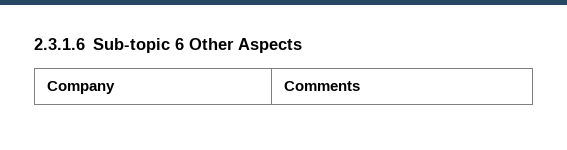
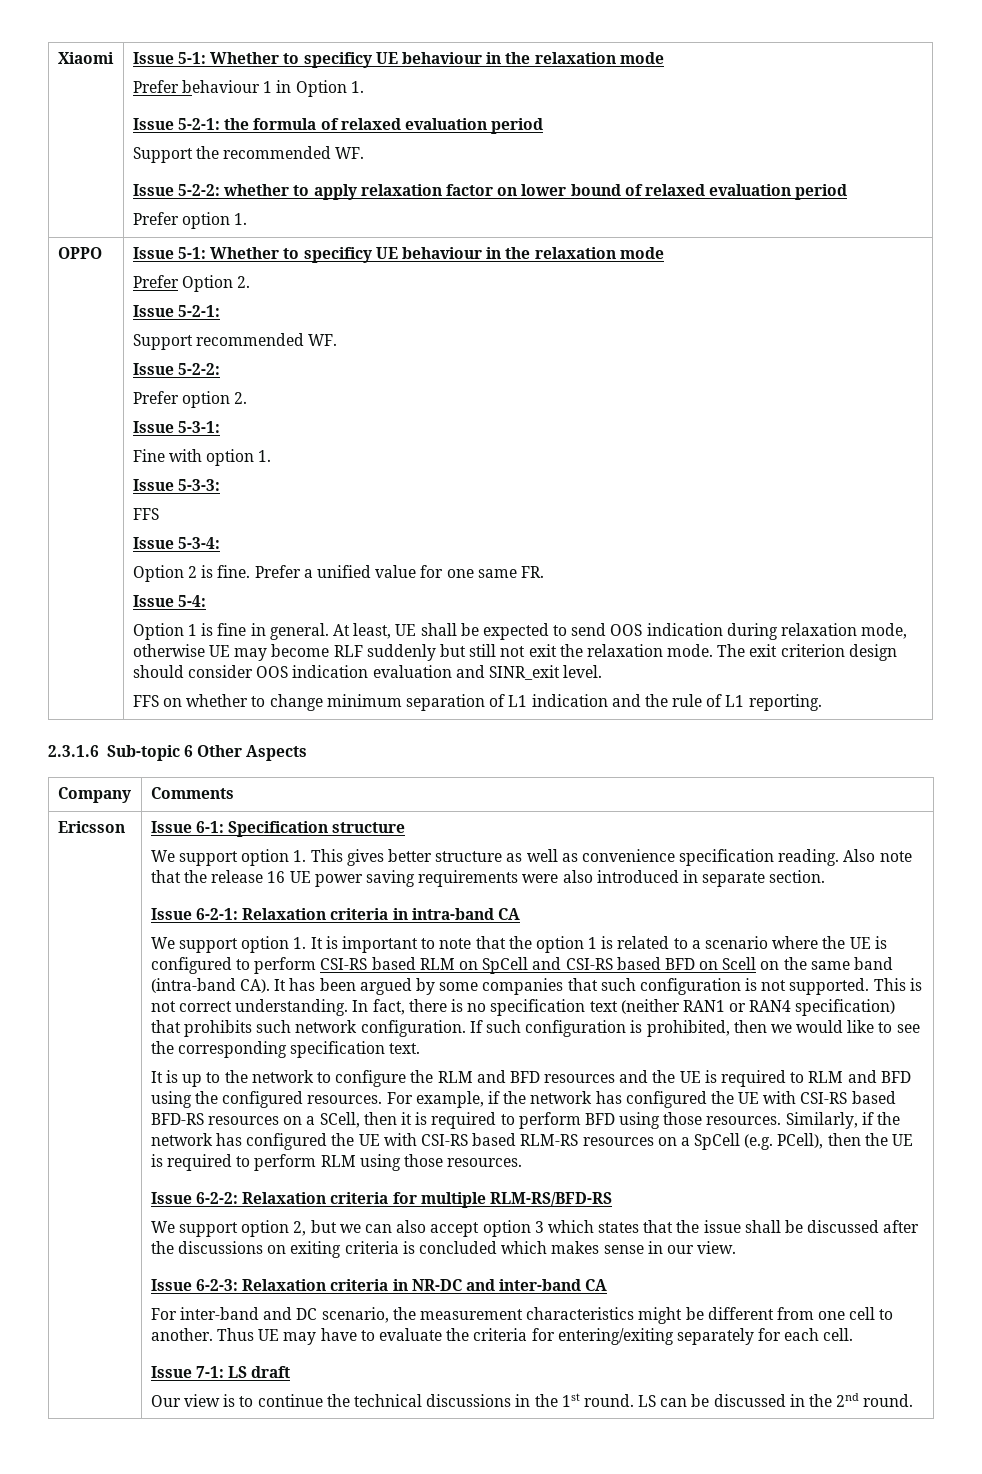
(34, 44) none -> [57,52,114,64] [132,52,664,68] [132,80,364,97] [132,118,544,134] [132,146,365,163] [132,184,848,200] [132,212,248,229] [57,247,102,259] [132,247,664,263] [132,275,251,292] [132,305,221,317] [132,333,338,350] [132,363,221,375] [132,391,248,408] [132,421,221,433] [132,449,272,466] [132,479,221,491] [132,508,159,520] [132,537,221,549] [132,565,544,582] [132,595,207,607] [132,623,908,640] [132,644,897,661] [132,665,603,680] [132,694,822,711] Xiaomi | Issue 5-1: Whether to specificy UE behaviour in the relaxation mode // Prefer behaviour 1 in Option 1. // Issue 5-2-1: the formula of relaxed evaluation period // Support the recommended WF. // Issue 5-2-2: whether to apply relaxation factor on lower bound of relaxed evaluation period // Prefer option 1. // OPPO | Issue 5-1: Whether to specificy UE behaviour in the relaxation mode // Prefer Option 2. // Issue 5-2-1: // Support recommended WF. // Issue 5-2-2: // Prefer option 2. // Issue 5-3-1: // Fine with option 1. // Issue 5-3-3: // FFS // Issue 5-3-4: // Option 2 is fine. Prefer a unified value for one same FR. // Issue 5-4: // Option 1 is fine in general. At least, UE shall be expected to send OOS indication during relaxation mode, otherwise UE may become RLF suddenly but still not exit the relaxation mode. The exit criterion design should consider OOS indication evaluation and SINR_exit level. // FFS on whether to change minimum separation of L1 indication and the rule of L1 reporting. //
(360, 86) none -> [57,821,125,833] [150,821,406,837] [150,849,912,866] [150,870,826,887] [150,908,520,920] [150,936,887,953] [150,957,893,974] [150,978,922,995] [150,999,896,1016] [150,1020,920,1037] [150,1041,421,1058] [150,1070,911,1087] [150,1091,896,1108] [150,1112,900,1129] [150,1133,913,1150] [150,1154,523,1171] [150,1192,612,1208] [150,1220,920,1237] [150,1241,737,1258] [150,1279,608,1291] [150,1307,894,1324] [150,1328,854,1345] [150,1366,291,1378] [150,1393,914,1407] // Ericsson | Issue 6-1: Specification structure // We support option 1. This gives better structure as well as convenience specification reading. Also note that the release 16 UE power saving requirements were also introduced in separate section. // Issue 6-2-1: Relaxation criteria in intra-band CA // We support option 1. It is important to note that the option 1 is related to a scenario where the UE is configured to perform CSI-RS based RLM on SpCell and CSI-RS based BFD on Scell on the same band (intra-band CA). It has been argued by some companies that such configuration is not supported. This is not correct understanding. In fact, there is no specification text (neither RAN1 or RAN4 specification) that prohibits such network configuration. If such configuration is prohibited, then we would like to see the corresponding specification text. // It is up to the network to configure the RLM and BFD resources and the UE is required to RLM and BFD using the configured resources. For example, if the network has configured the UE with CSI-RS based BFD-RS resources on a SCell, then it is required to perform BFD using those resources. Similarly, if the network has configured the UE with CSI-RS based RLM-RS resources on a SpCell (e.g. PCell), then the UE is required to perform RLM using those resources. // Issue 6-2-2: Relaxation criteria for multiple RLM-RS/BFD-RS // We support option 2, but we can also accept option 3 which states that the issue shall be discussed after the discussions on exiting criteria is concluded which makes sense in our view. // Issue 6-2-3: Relaxation criteria in NR-DC and inter-band CA // For inter-band and DC scenario, the measurement characteristics might be different from one cell to another. Thus UE may have to evaluate the criteria for entering/exiting separately for each cell. // Issue 7-1: LS draft // Our view is to continue the technical discussions in the 1st round. LS can be discussed in the 2nd round.

